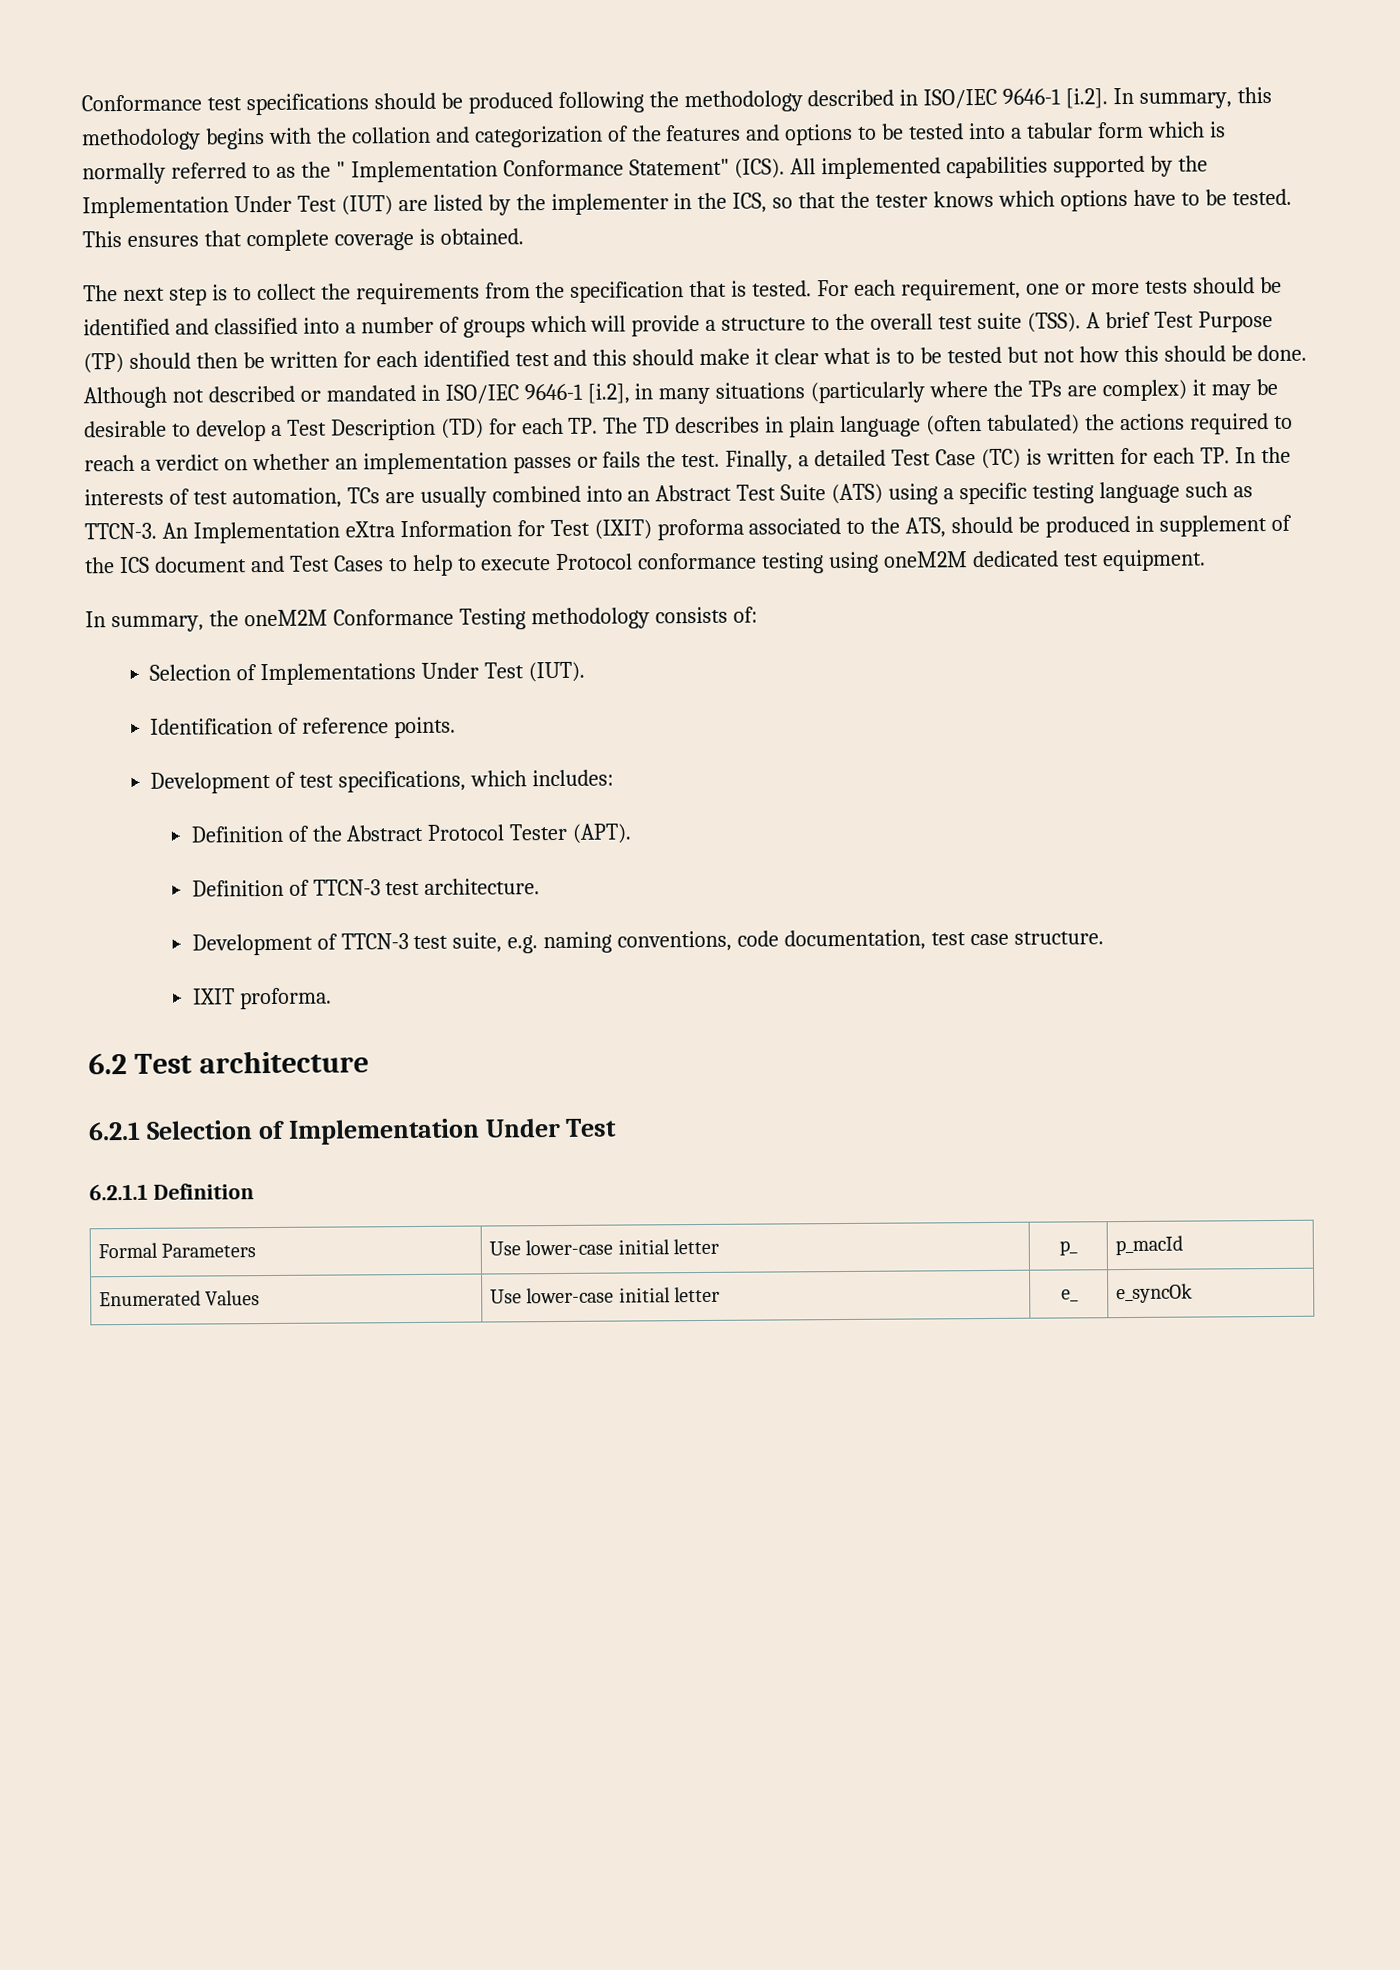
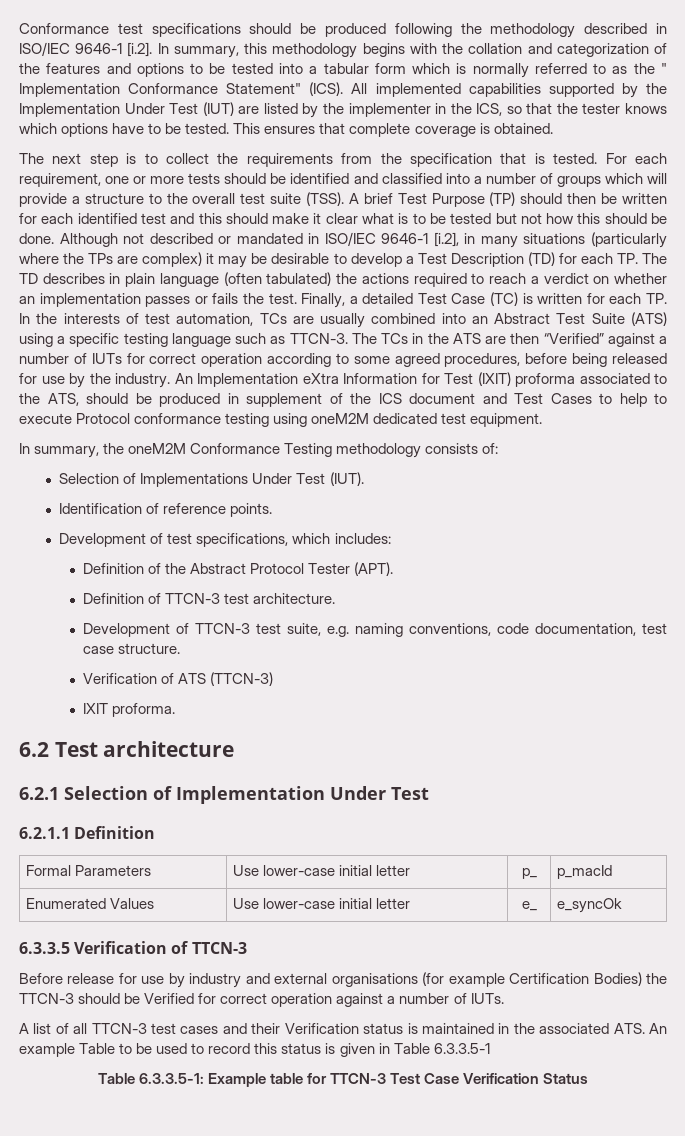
(157, 531) none -> [351,333,668,347] [19,353,667,367] [19,373,170,388] The TCs in the ATS are then “Verified” against a number of IUTs for correct operation according to some agreed procedures, before being released for use by the industry.
(1104, 938) none -> [83,672,274,686] // Verification of ATS (TTCN-3)
(1194, 1293) none -> [19,941,247,954] [19,972,667,988] [19,993,504,1007] [19,1023,667,1034] [19,1043,490,1057] [97,1073,589,1087] // 6.3.3.5 Verification of TTCN-3 // Before release for use by industry and external organisations (for example Certification Bodies) the TTCN-3 should be Verified for correct operation against a number of IUTs. // A list of all TTCN-3 test cases and their Verification status is maintained in the associated ATS. An example Table to be used to record this status is given in Table 6.3.3.5-1 // Table 6.3.3.5-1: Example table for TTCN-3 Test Case Verification Status

